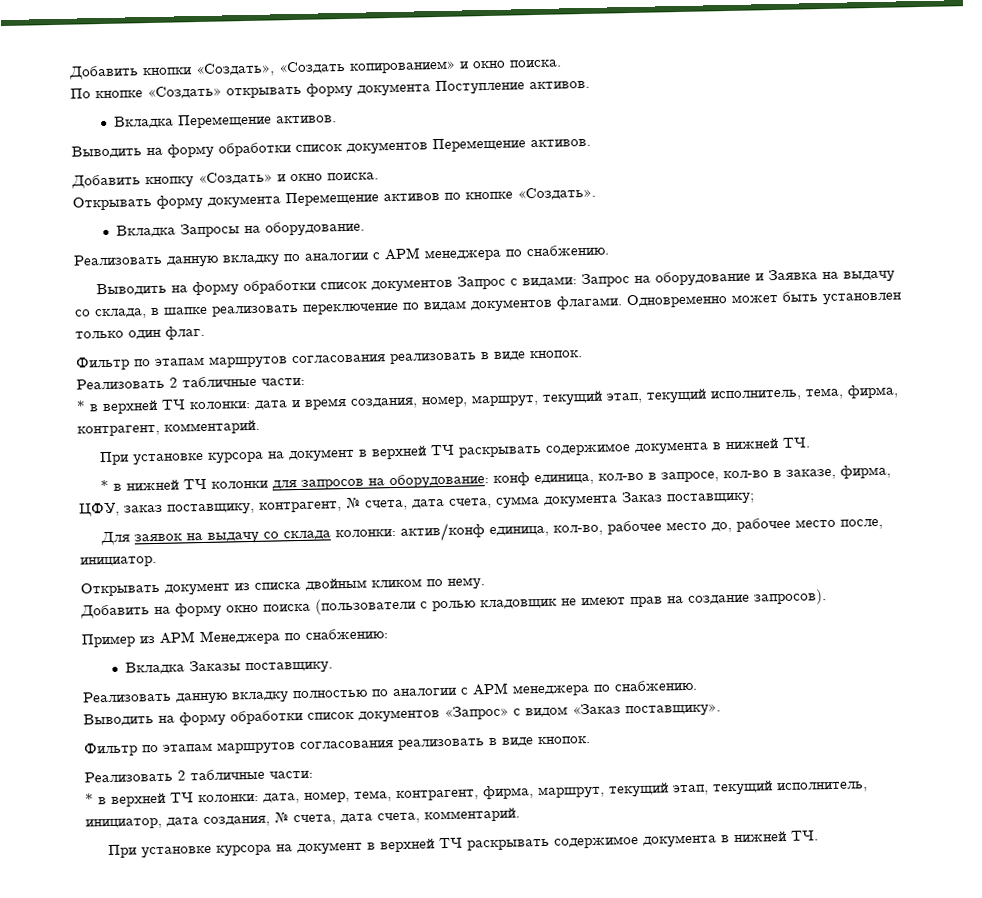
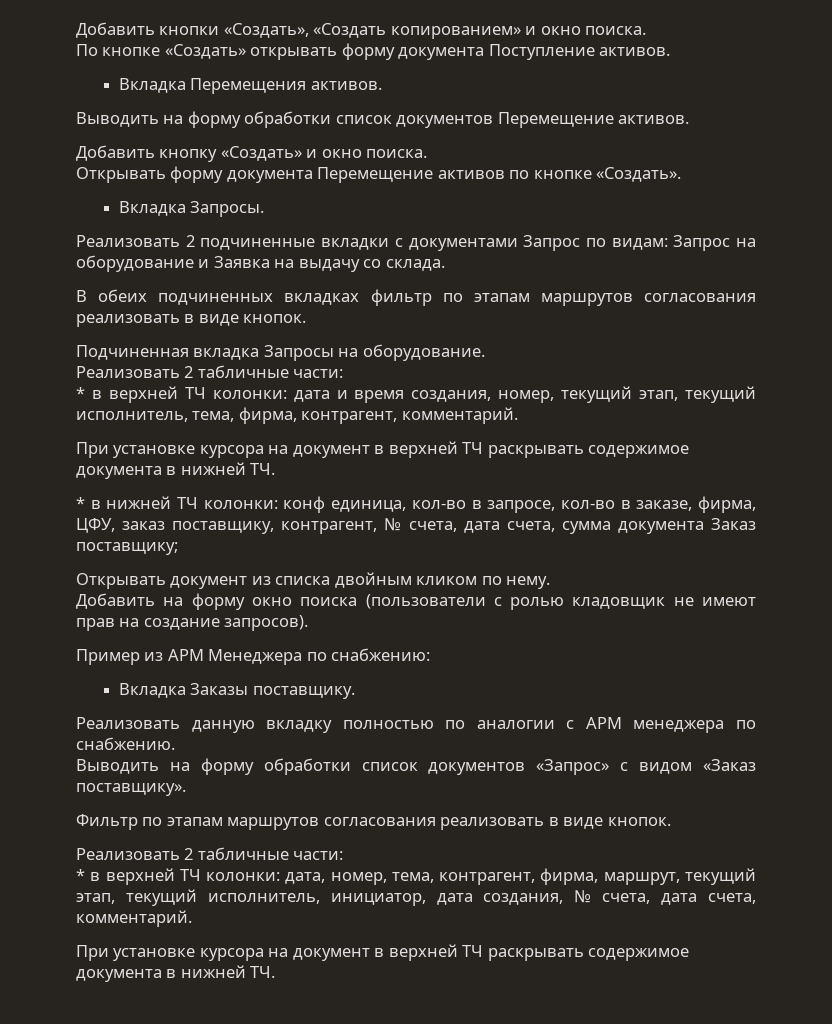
[178,113,273,129] Перемещение -> [190,78,307,94] Перемещения
[180,220,366,238] [73,244,609,268] [95,275,577,297] Запросы на оборудование. // Реализовать данную вкладку по аналогии с АРМ менеджера по снабжению. // Выводить на форму обработки список документов Запрос с видами: -> [190,201,265,217] [76,235,668,251] Запросы. // Реализовать 2 подчиненные вкладки с документами Запрос по видам:
[95,291,902,320] [75,325,205,340] [76,350,583,371] склада, в шапке реализовать переключение по видам документов флагами. Одновременно может быть установлен только один флаг. // Фильтр по этапам маршрутов согласования реализовать в виде кнопок. -> [385,259,445,271] [76,289,756,306] [76,314,307,327] [76,344,485,361] склада. // В обеих подчиненных вкладках фильтр по этапам маршрутов согласования реализовать в виде кнопок. // Подчиненная вкладка Запросы на оборудование.
[471,394,539,408] маршрут, -> (555, 396) none
[210,473,489,490] колонки для запросов на оборудование: -> [203,500,278,509] колонки:
[99,517,883,546] [80,555,157,568] // Для заявок на выдачу со склада колонки: актив/конф единица, кол-во, рабочее место до, рабочее место после, инициатор. -> (178, 548) none

